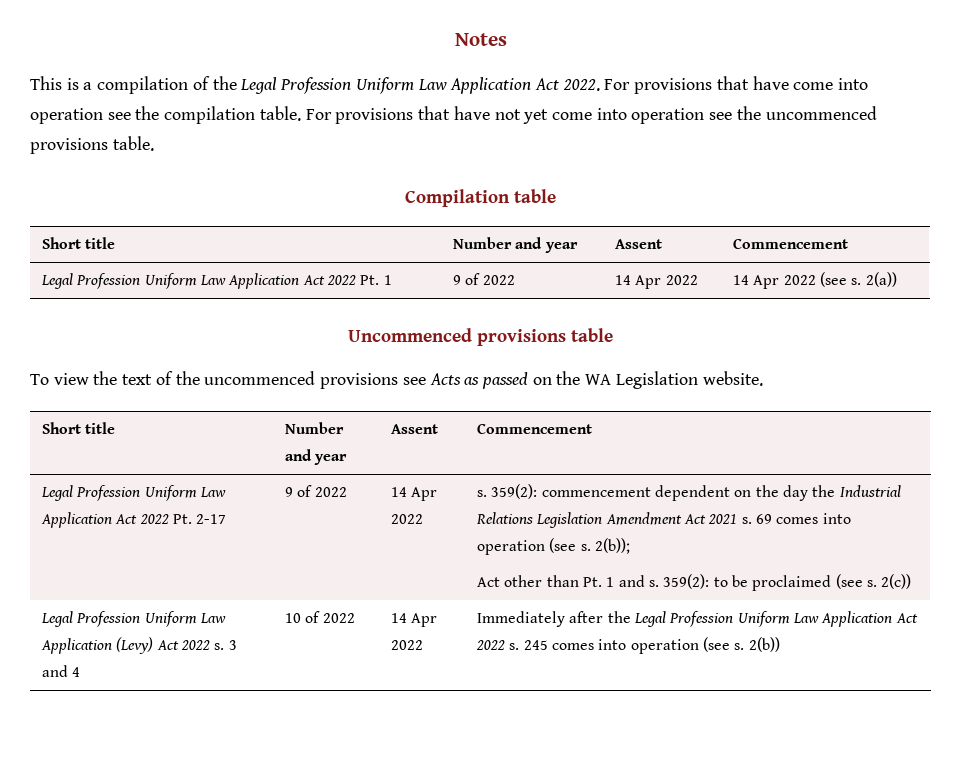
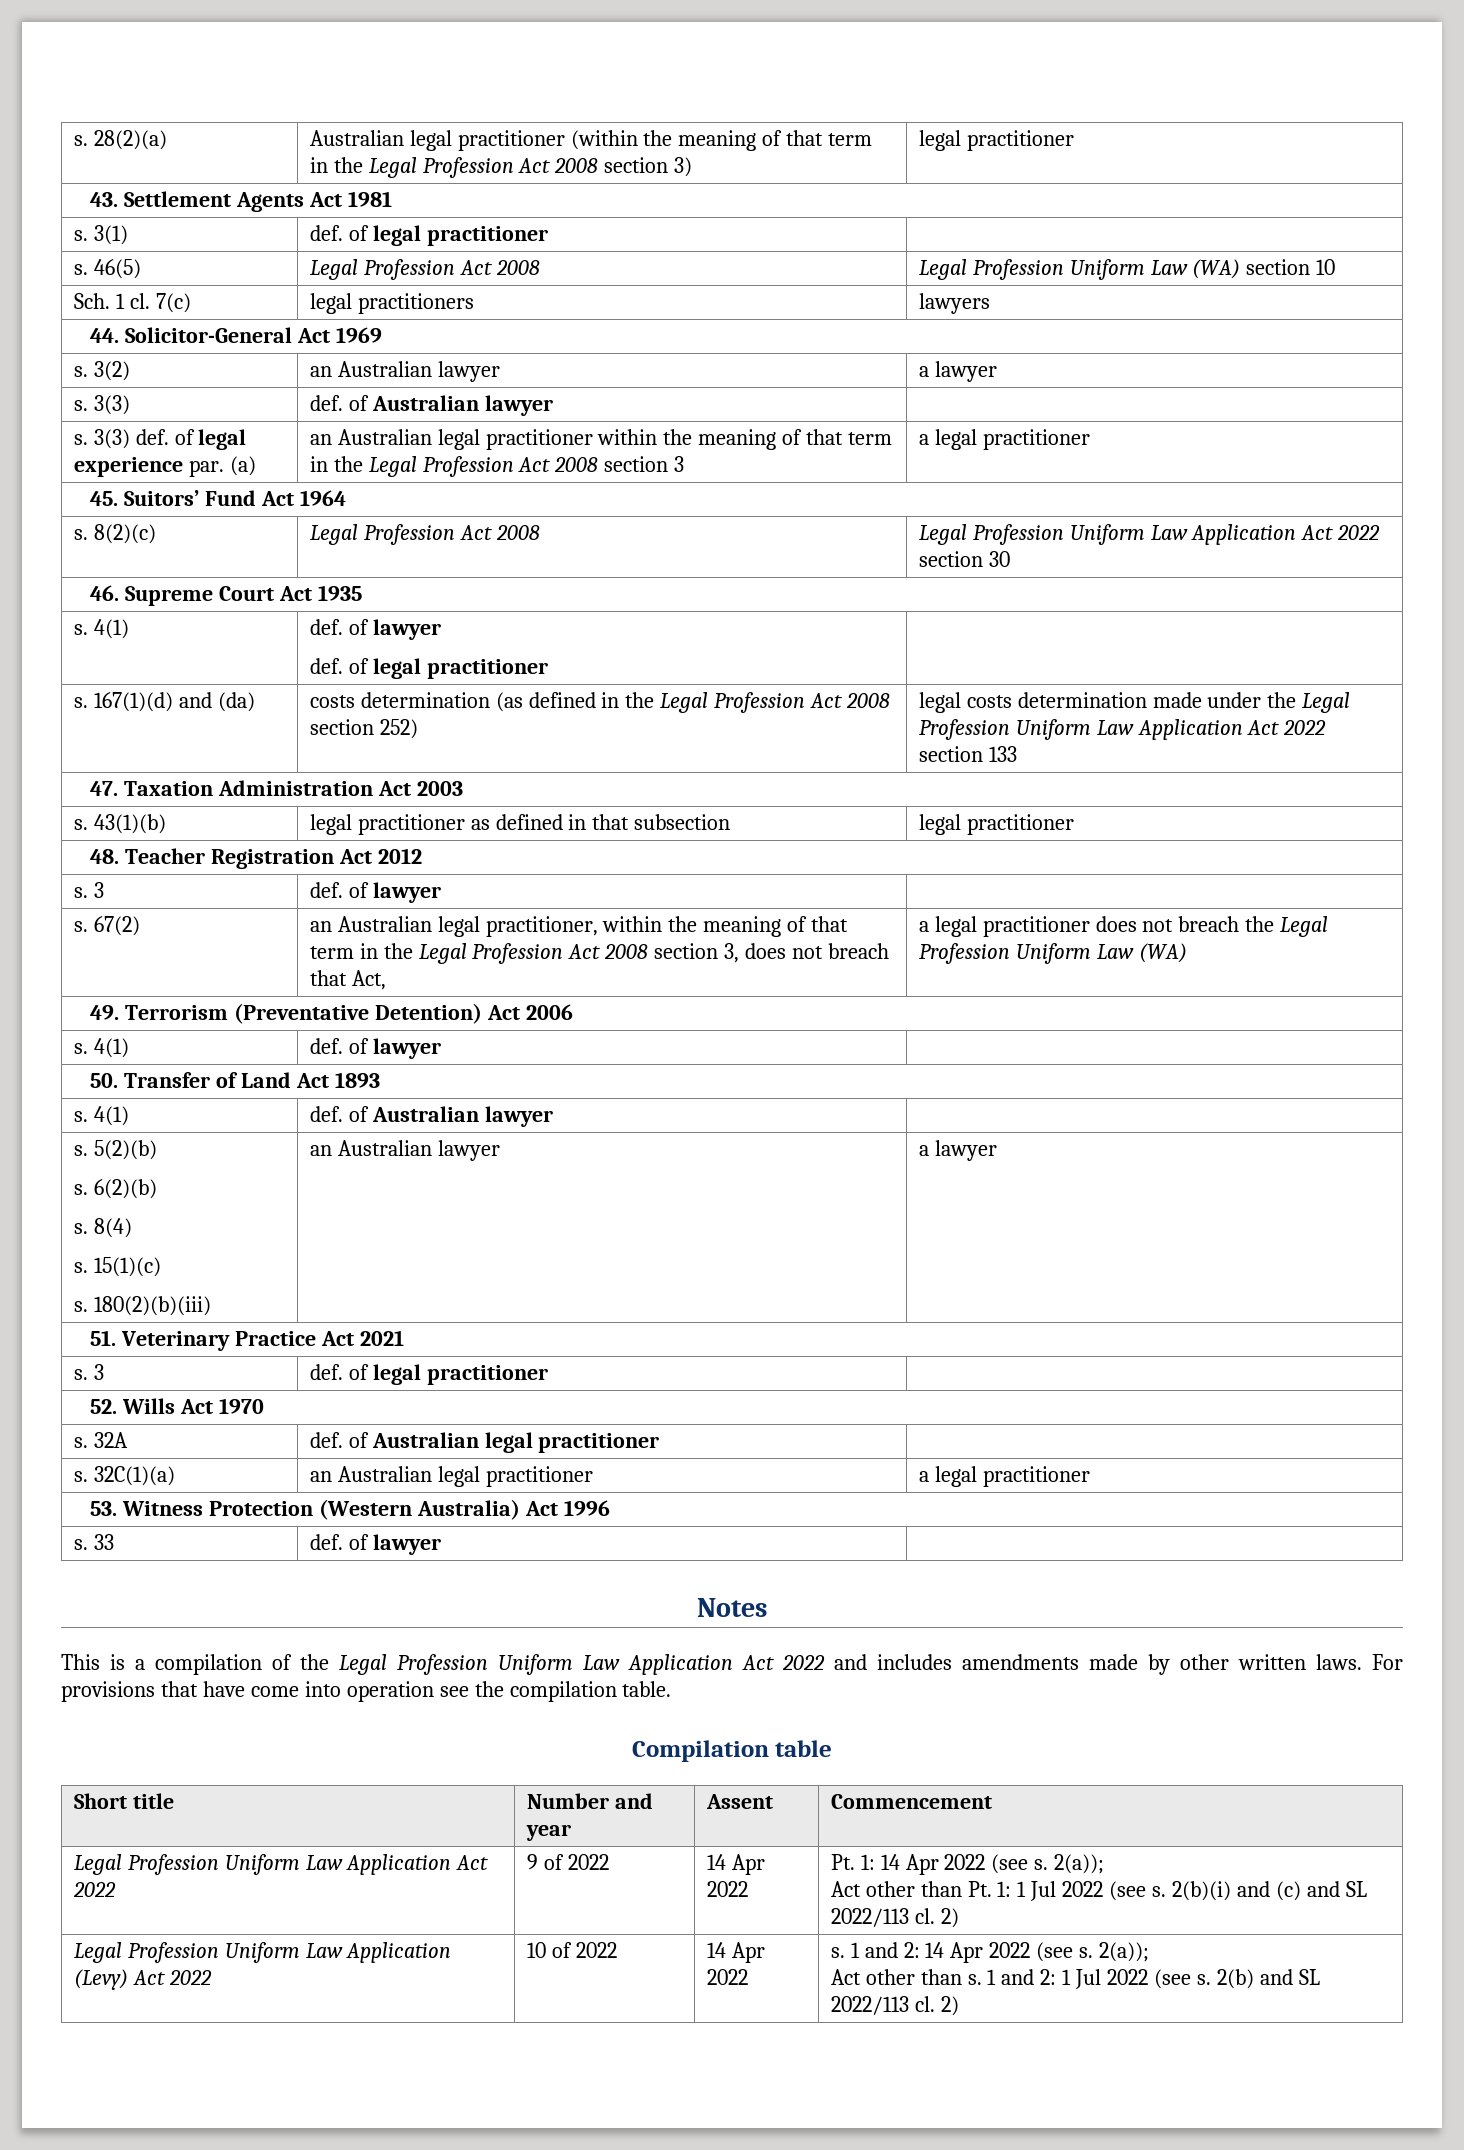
(454, 39) none -> [73,130,167,150] [309,130,873,151] [309,157,693,178] [918,130,1074,151] [89,191,392,212] [73,225,128,245] [309,225,548,246] [73,259,141,279] [309,259,540,280] [918,259,1336,280] [73,293,191,313] [309,293,474,314] [918,293,990,314] [89,327,382,343] [73,361,130,381] [309,361,500,382] [918,361,997,382] [73,395,130,415] [309,395,553,416] [73,429,247,450] [73,456,256,477] [309,429,893,450] [309,456,685,477] [918,429,1090,450] [89,490,346,506] [73,524,156,544] [309,524,540,545] [918,524,1381,545] [918,551,1010,567] [89,585,362,606] [73,619,129,639] [309,619,441,640] [309,658,548,679] [73,692,255,712] [309,692,891,713] [309,719,418,739] [918,692,1351,713] [918,719,1327,740] [918,746,1017,762] [89,780,463,796] [73,814,166,834] [309,814,731,835] [918,814,1074,835] [89,848,422,869] [73,882,104,898] [309,882,441,903] [73,916,140,936] [309,916,849,937] [309,943,890,964] [309,970,386,990] [918,916,1329,937] [918,943,1187,964] [89,1003,573,1024] [73,1038,129,1058] [309,1038,441,1059] [89,1072,380,1088] [73,1106,129,1126] [309,1106,553,1127] [73,1140,157,1160] [73,1179,157,1199] [73,1218,132,1238] [73,1257,161,1277] [73,1296,211,1316] [309,1140,500,1161] [918,1140,997,1161] [89,1330,404,1351] [73,1364,104,1380] [309,1364,548,1385] [89,1398,264,1414] [73,1432,128,1448] [309,1432,660,1453] [73,1466,175,1486] [309,1466,593,1487] [918,1466,1090,1487] [89,1499,610,1520] [73,1534,114,1550] [309,1534,441,1555] s. 28(2)(a) | Australian legal practitioner (within the meaning of that term in the Legal Profession Act 2008 section 3) | legal practitioner // 43. Settlement Agents Act 1981 // s. 3(1) | def. of legal practitioner | // s. 46(5) | Legal Profession Act 2008 | Legal Profession Uniform Law (WA) section 10 // Sch. 1 cl. 7(c) | legal practitioners | lawyers // 44. Solicitor-General Act 1969 // s. 3(2) | an Australian lawyer | a lawyer // s. 3(3) | def. of Australian lawyer | // s. 3(3) def. of legal experience par. (a) | an Australian legal practitioner within the meaning of that term in the Legal Profession Act 2008 section 3 | a legal practitioner // 45. Suitors’ Fund Act 1964 // s. 8(2)(c) | Legal Profession Act 2008 | Legal Profession Uniform Law Application Act 2022 section 30 // 46. Supreme Court Act 1935 // s. 4(1) | def. of lawyer // def. of legal practitioner | // s. 167(1)(d) and (da) | costs determination (as defined in the Legal Profession Act 2008 section 252) | legal costs determination made under the Legal Profession Uniform Law Application Act 2022 section 133 // 47. Taxation Administration Act 2003 // s. 43(1)(b) | legal practitioner as defined in that subsection | legal practitioner // 48. Teacher Registration Act 2012 // s. 3 | def. of lawyer | // s. 67(2) | an Australian legal practitioner, within the meaning of that term in the Legal Profession Act 2008 section 3, does not breach that Act, | a legal practitioner does not breach the Legal Profession Uniform Law (WA) // 49. Terrorism (Preventative Detention) Act 2006 // s. 4(1) | def. of lawyer | // 50. Transfer of Land Act 1893 // s. 4(1) | def. of Australian lawyer | // s. 5(2)(b) // s. 6(2)(b) // s. 8(4) // s. 15(1)(c) // s. 180(2)(b)(iii) | an Australian lawyer | a lawyer // 51. Veterinary Practice Act 2021 // s. 3 | def. of legal practitioner | // 52. Wills Act 1970 // s. 32A | def. of Australian legal practitioner | // s. 32C(1)(a) | an Australian legal practitioner | a legal practitioner // 53. Witness Protection (Western Australia) Act 1996 // s. 33 | def. of lawyer | //
[562,79,600,91] 2022. -> [782,1654,1362,1675] 2022 and includes amendments made by other written laws.
[305,106,877,124] [30,136,154,154] For provisions that have not yet come into operation see the uncommenced provisions table. -> (672, 1689) none
[360,275,392,285] [453,273,515,285] [615,275,698,289] [733,272,897,289] [347,328,614,346] [30,371,763,389] [42,422,116,434] [285,422,345,434] [285,449,348,465] [391,424,439,434] [477,423,593,434] [41,485,227,501] [41,512,227,528] [285,485,347,497] [391,487,438,501] [391,514,424,524] [477,484,901,501] [476,512,851,528] [477,538,631,555] [477,574,912,591] Pt. 1 | 9 of 2022 | 14 Apr 2022 | 14 Apr 2022 (see s. 2(a)) // Uncommenced provisions table // To view the text of the uncommenced provisions see Acts as passed on the WA Legislation website. // Short title | Number and year | Assent | Commencement // Legal Profession Uniform Law Application Act 2022 Pt. 2-17 | 9 of 2022 | 14 Apr 2022 | s. 359(2): commencement dependent on the day the Industrial Relations Legislation Amendment Act 2021 s. 69 comes into operation (see s. 2(b)); // Act other than Pt. 1 and s. 359(2): to be proclaimed (see s. 2(c)) -> [526,1854,609,1870] [706,1854,765,1875] [706,1881,748,1897] [830,1854,1105,1875] [830,1881,1367,1901] [830,1908,959,1928] | 9 of 2022 | 14 Apr 2022 | Pt. 1: 14 Apr 2022 (see s. 2(a)); // Act other than Pt. 1: 1 Jul 2022 (see s. 2(b)(i) and (c) and SL 2022/113 cl. 2)
[214,640,237,650] [42,665,81,677] s. 3 and 4 -> (212, 1977) none
[477,611,918,627] [476,637,780,654] Immediately after the Legal Profession Uniform Law Application Act 2022 s. 245 comes into operation (see s. 2(b)) -> [830,1942,1150,1963] [830,1969,1320,1989] [830,1996,959,2016] s. 1 and 2: 14 Apr 2022 (see s. 2(a)); // Act other than s. 1 and 2: 1 Jul 2022 (see s. 2(b) and SL 2022/113 cl. 2)

